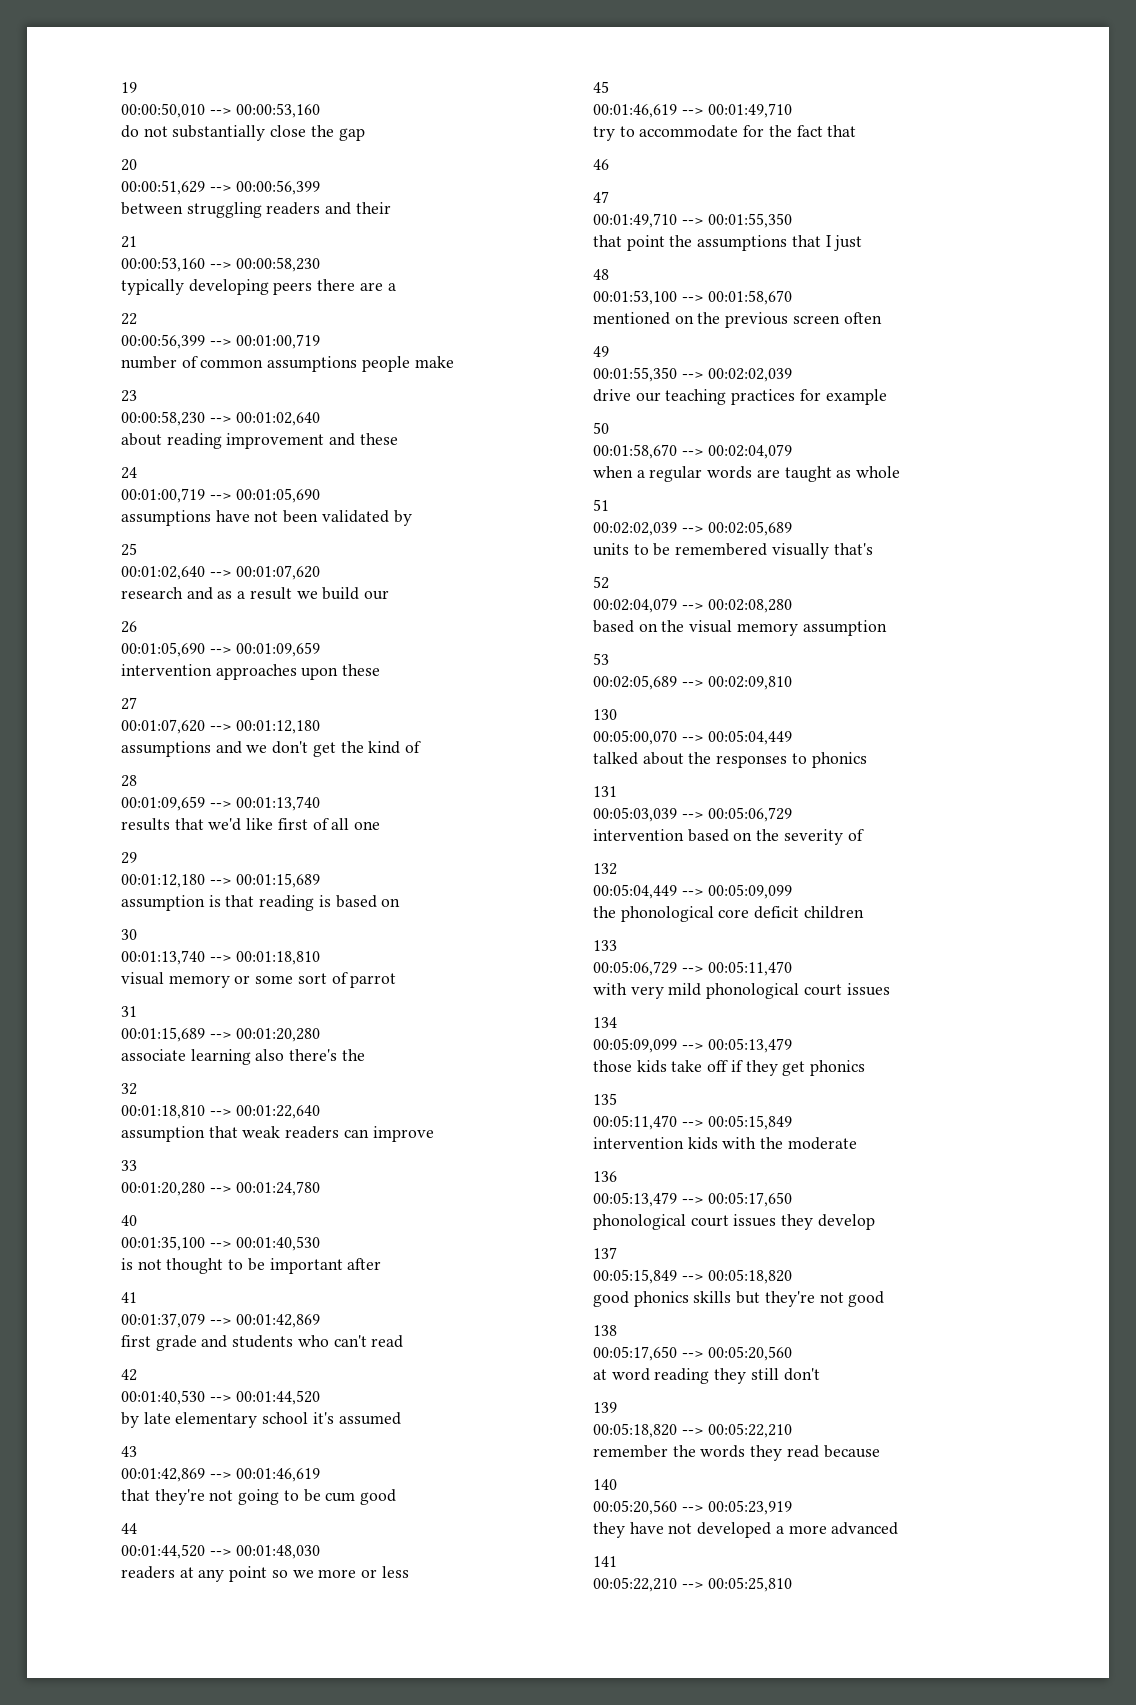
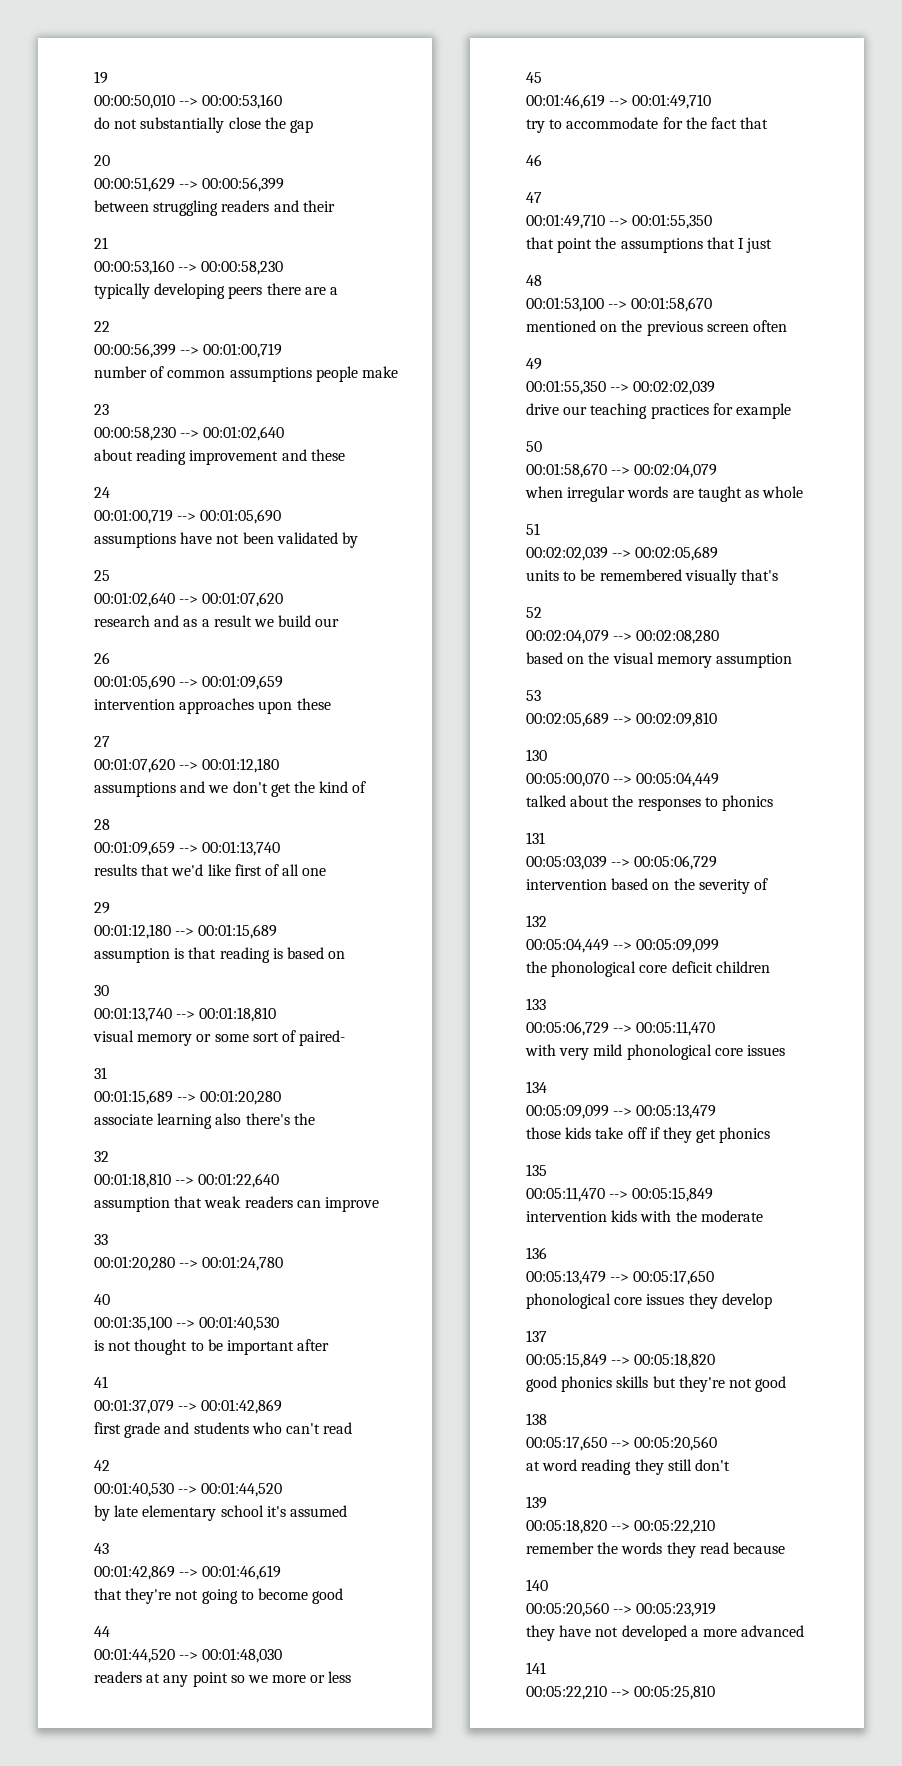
[350,973,397,988] parrot -> [299,1030,346,1046] paired-
[303,1489,356,1502] be cum -> [257,1588,308,1600] become
[636,466,703,482] a regular -> [567,486,626,502] irregular
[803,984,842,996] court -> [714,1048,743,1056] core
[690,1215,729,1227] court -> [614,1297,643,1305] core

